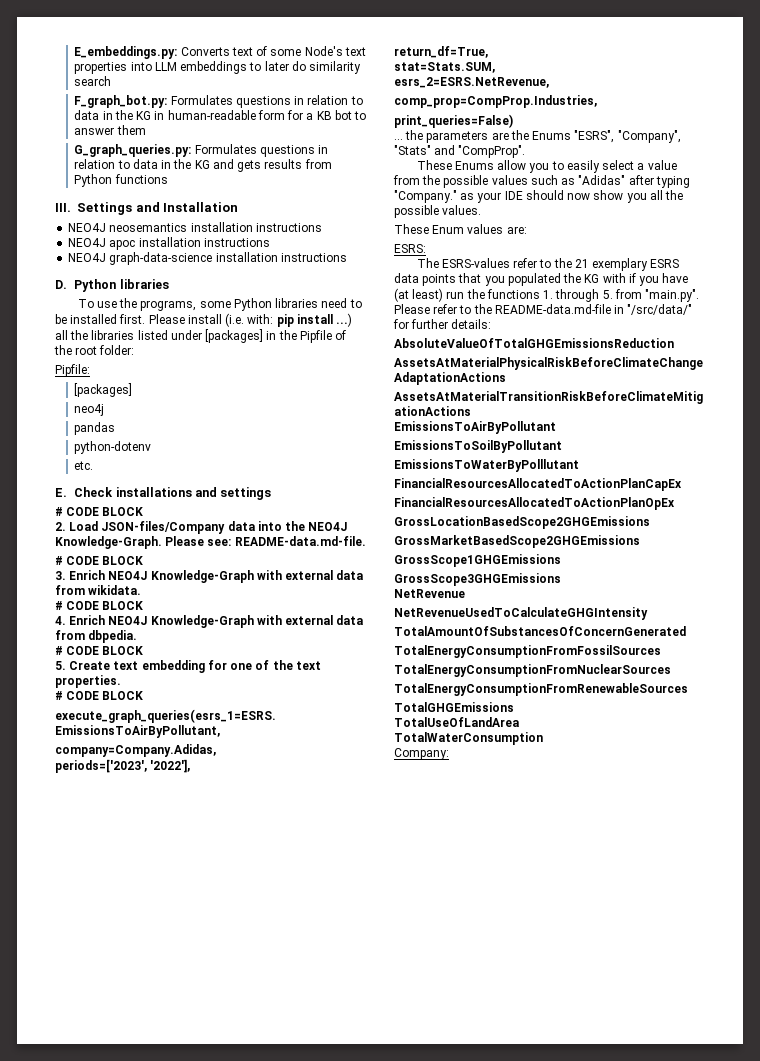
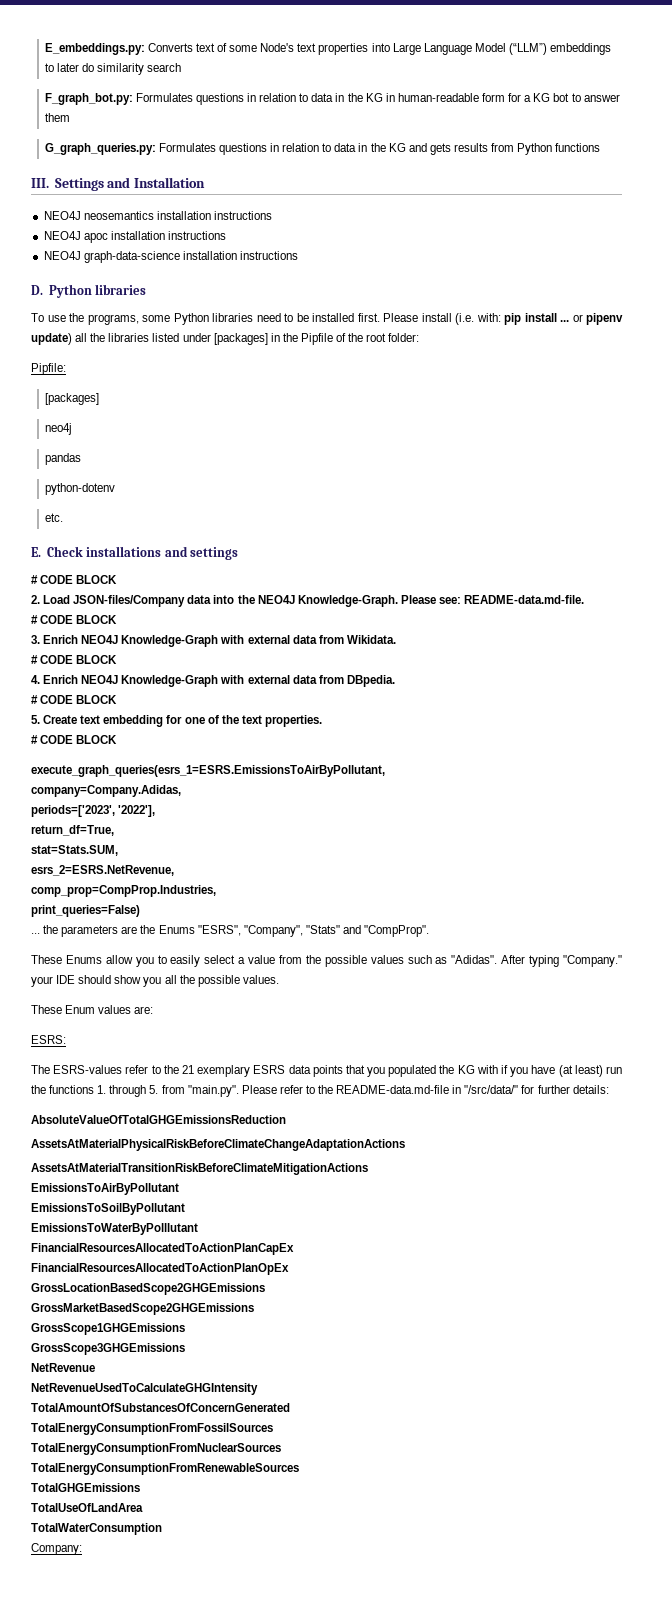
[154,62,177,71] LLM -> [392,43,547,55] Large Language Model (“LLM”)
[316,111,332,120] KB -> [533,93,551,102] KG
[336,313,353,327] ...) -> [560,313,623,325] [31,333,72,345] ... or pipenv update)
[88,585,142,595] wikidata. -> [346,635,396,644] Wikidata.
[88,630,138,643] dbpedia. -> [346,675,395,687] DBpedia.
[578,175,654,185] "Adidas" after -> [451,955,526,964] "Adidas". After
[460,193,475,200] as -> (623, 961) none
[567,193,591,200] now -> (112, 979) none

